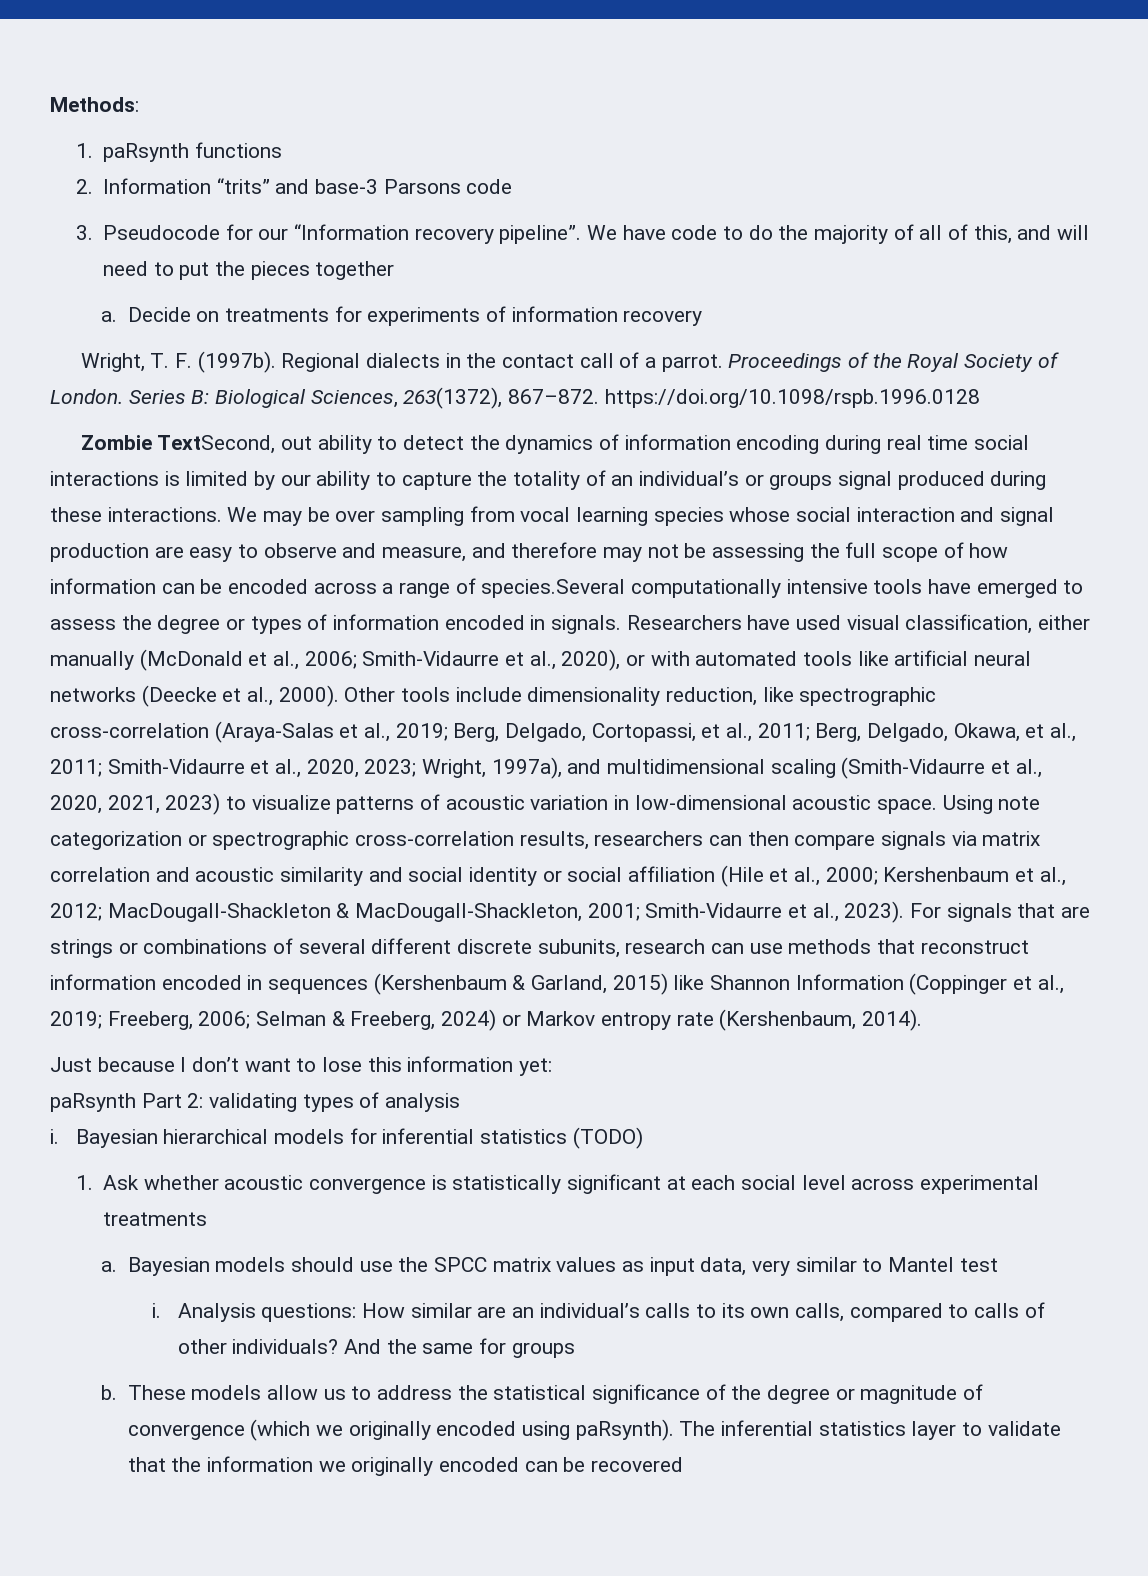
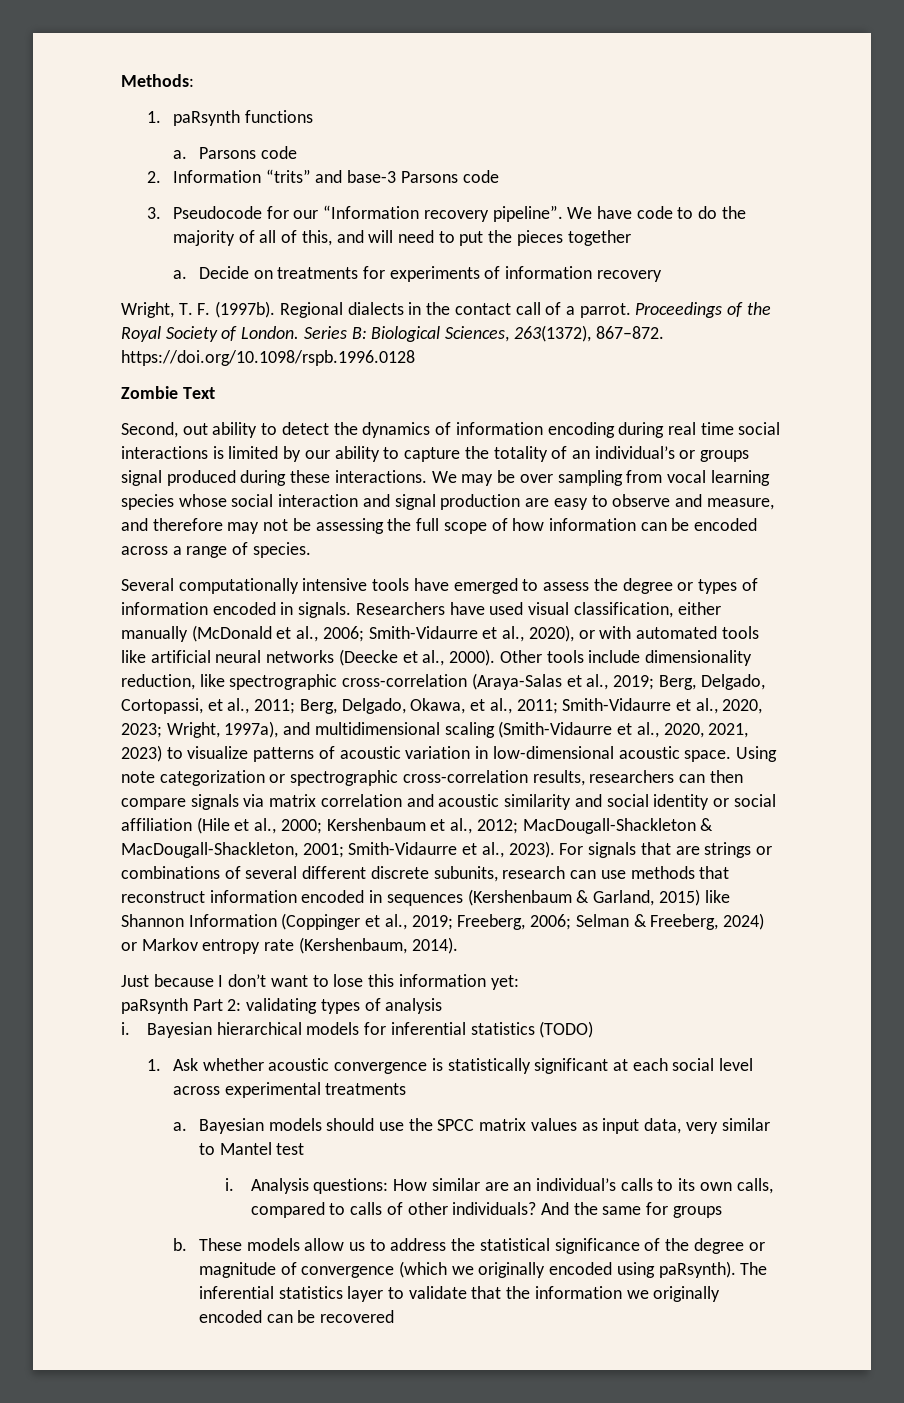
(282, 150) none -> [172,146,297,159] // a. Parsons code
[157,435,276,454] TextSecond, -> [182,387,215,399] [121,422,178,438] Text // Second,
[481,579,626,598] species.Several -> [252,542,311,558] [121,578,174,591] species. // Several

